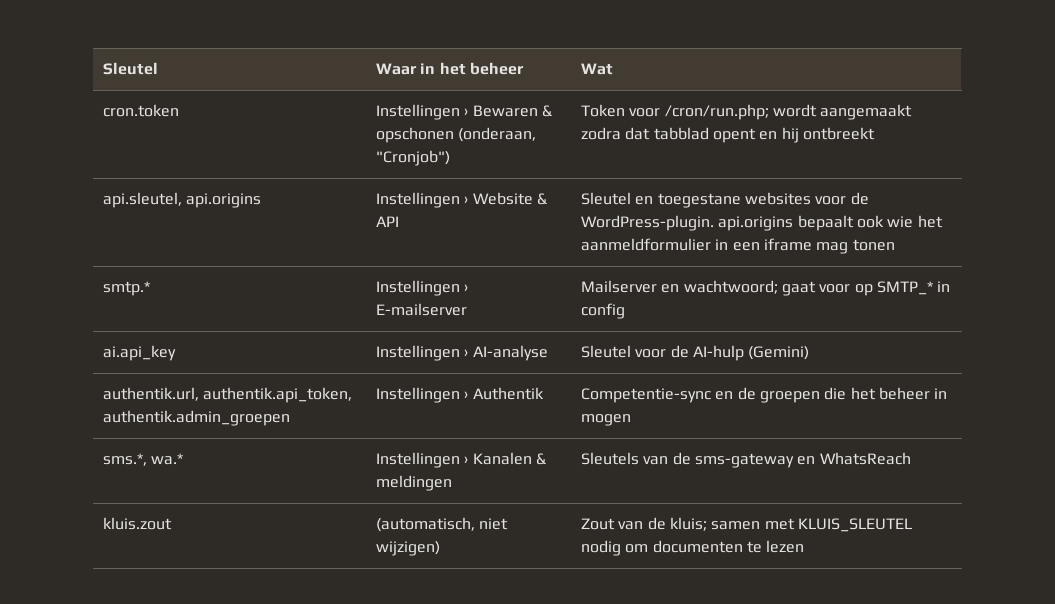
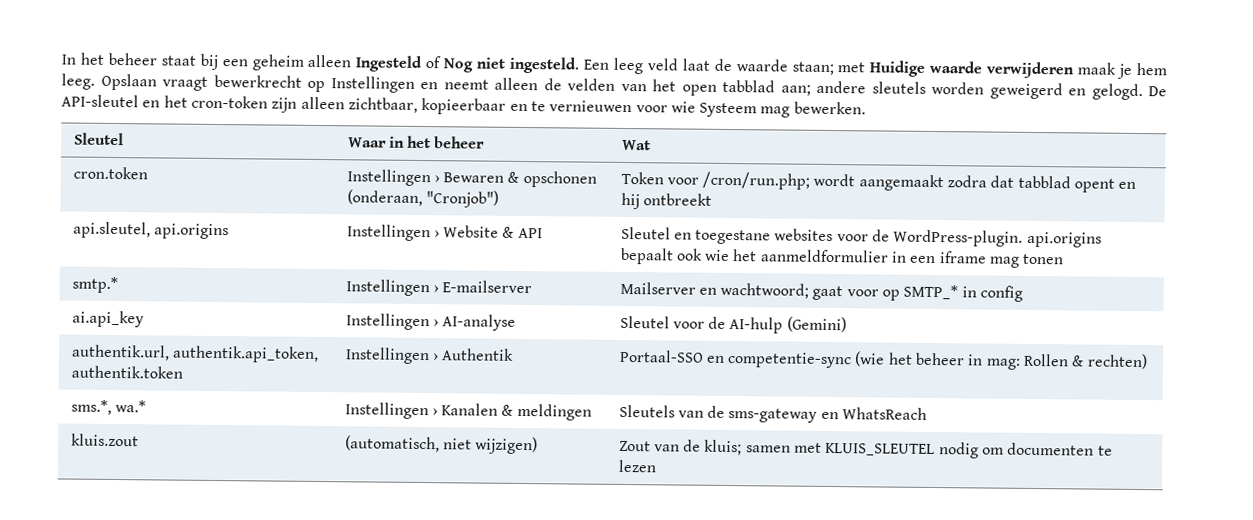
(103, 68) none -> [61,52,1167,79] [61,73,1167,101] [61,94,866,118] In het beheer staat bij een geheim alleen Ingesteld of Nog niet ingesteld. Een leeg veld laat de waarde staan; met Huidige waarde verwijderen maak je hem leeg. Opslaan vraagt bewerkrecht op Instellingen en neemt alleen de velden van het open tabblad aan; andere sleutels worden geweigerd en gelogd. De API-sleutel en het cron-token zijn alleen zichtbaar, kopieerbaar en te vernieuwen voor wie Systeem mag bewerken. //
[103,410,291,426] authentik.admin_groepen -> [70,365,183,379] authentik.token
[581,387,948,403] [581,414,632,426] Competentie-sync en de groepen die het beheer in mogen -> [619,349,1148,370] Portaal-SSO en competentie-sync (wie het beheer in mag: Rollen & rechten)

